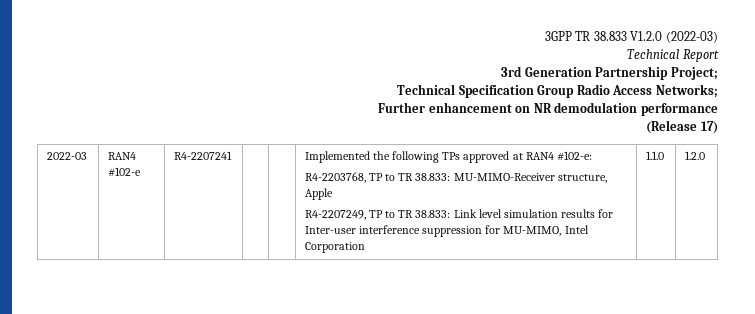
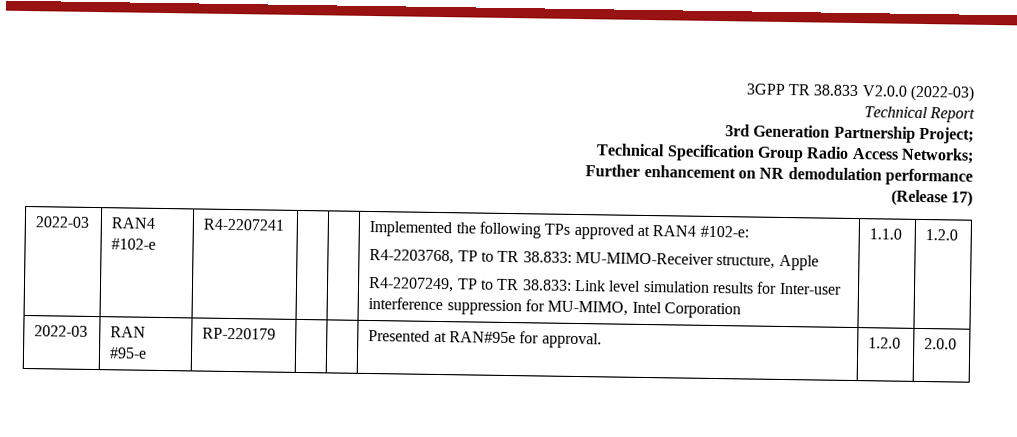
[630,31,663,41] V1.2.0 -> [861,85,907,97] V2.0.0
(706, 155) none -> [34,325,89,337] [110,326,147,338] [109,347,148,359] [202,327,277,340] [368,329,602,349] [868,337,902,349] [924,338,958,350] // 2022-03 | RAN #95-e | RP-220179 | | | Presented at RAN#95e for approval. | 1.2.0 | 2.0.0

